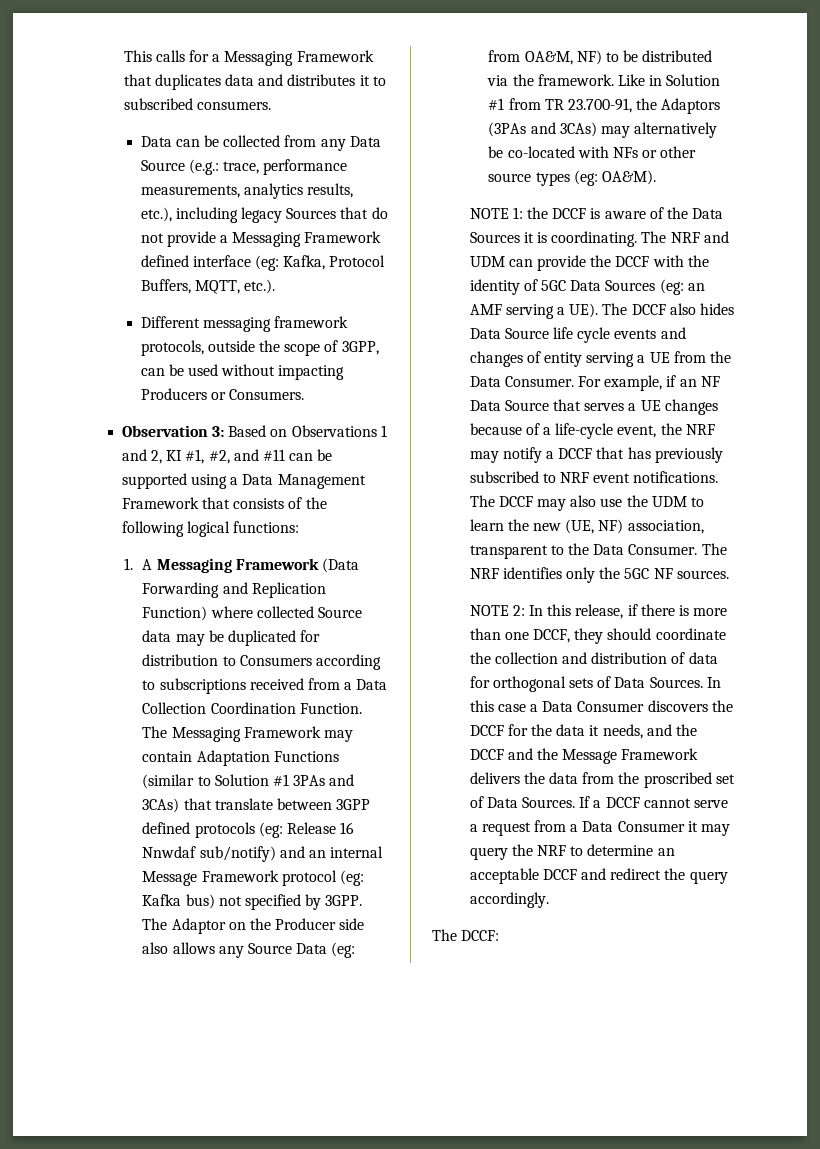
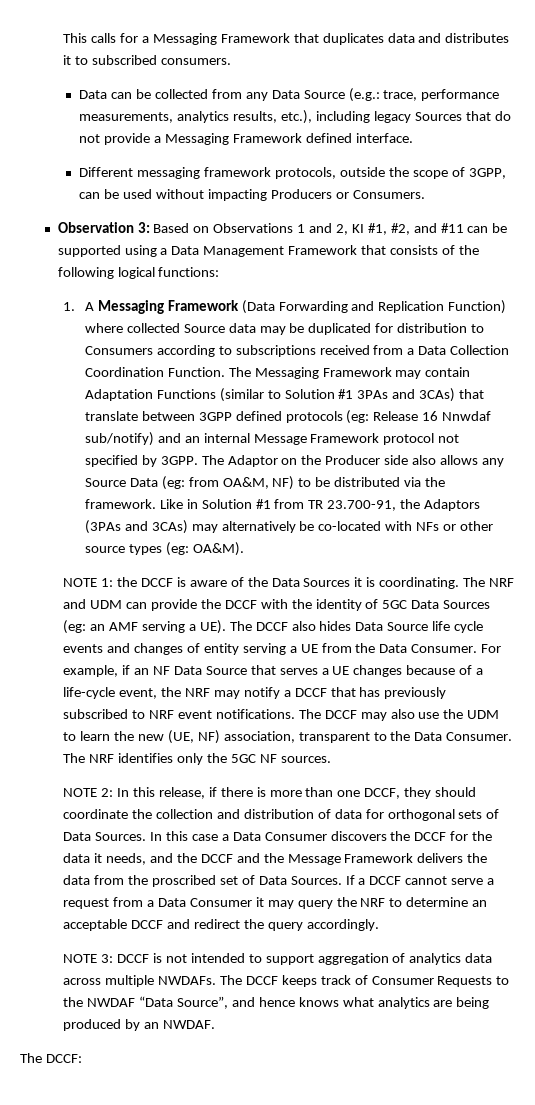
[192,255,386,271] [140,279,276,294] interface (eg: Kafka, Protocol Buffers, MQTT, etc.). -> [355,133,413,143] interface.
[339,870,364,886] [142,894,215,909] (eg: Kafka bus) -> (435, 439) none
(549, 900) none -> [63,953,493,965] [63,975,510,987] [63,996,490,1009] [63,1019,216,1031] // NOTE 3: DCCF is not intended to support aggregation of analytics data across multiple NWDAFs. The DCCF keeps track of Consumer Requests to the NWDAF “Data Source”, and hence knows what analytics are being produced by an NWDAF.

